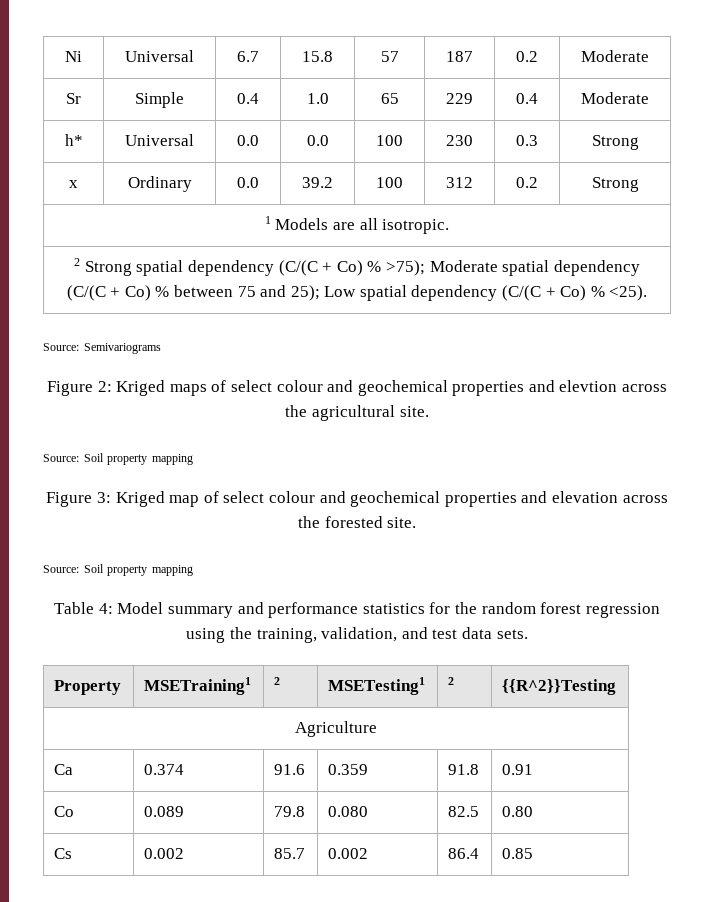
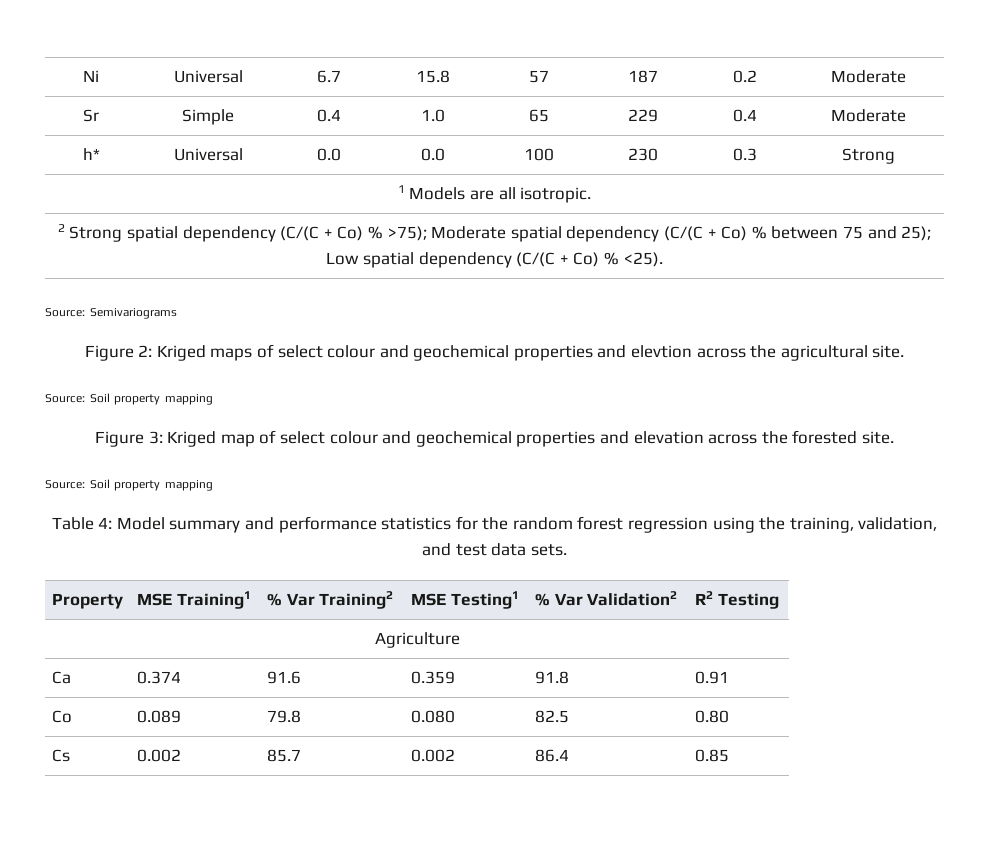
[69,180,78,188] [127,176,192,192] [237,177,259,188] [302,177,333,188] [376,177,403,188] [446,177,473,188] [516,177,538,188] [591,177,639,192] // x | Ordinary | 0.0 | 39.2 | 100 | 312 | 0.2 | Strong -> (895, 156) none
[144,677,252,695] [274,677,281,685] [328,677,426,695] [448,677,455,685] [502,679,617,695] MSETraining1 | 2 | MSETesting1 | 2 | {{R^2}}Testing -> [136,591,251,609] [266,591,394,609] [410,591,519,609] [534,591,678,606] [694,591,779,609] MSE Training1 | % Var Training2 | MSE Testing1 | % Var Validation2 | R2 Testing

